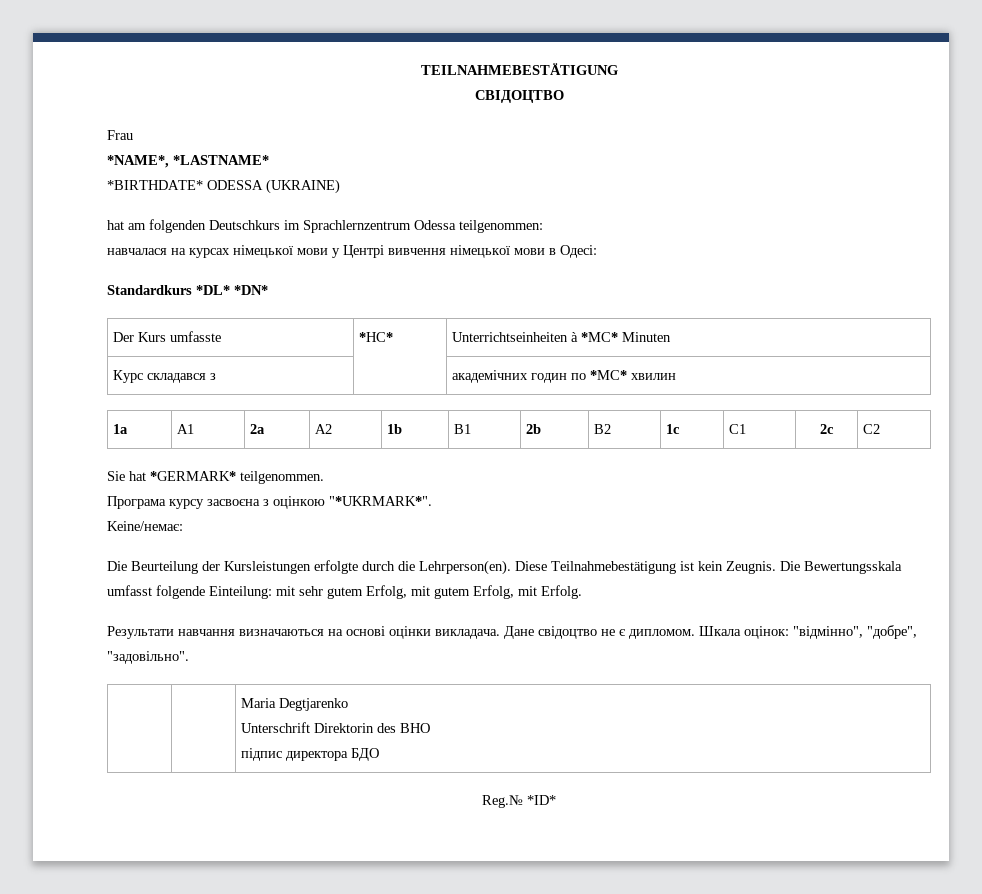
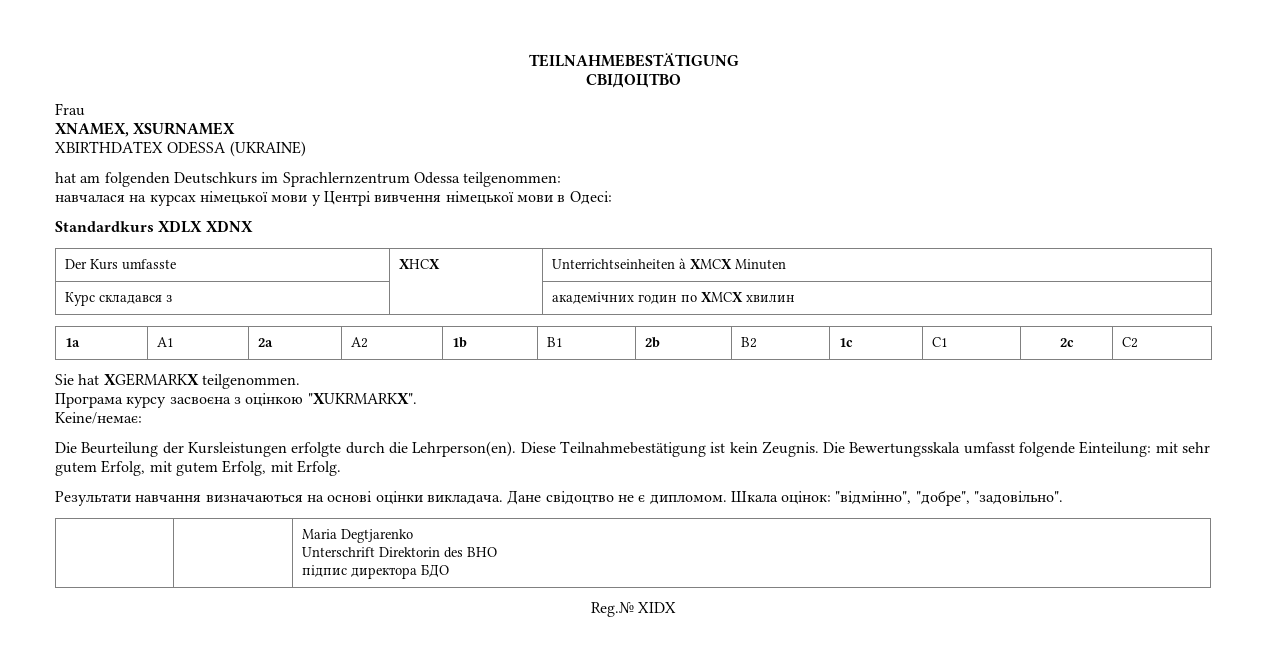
[107,155,269,168] [107,180,203,190] *NAME*, *LASTNAME* // *BIRTHDATE* -> [55,122,236,137] [55,141,163,154] XNAMEX, XSURNAMEX // XBIRTHDATEX
[196,285,268,295] *DL* *DN* -> [158,220,253,233] XDLX XDNX
[358,332,393,342] *HC* -> [399,259,441,269] XHCX
[580,332,618,342] *MC* -> [690,259,733,269] XMCX
[589,370,627,380] *MC* -> [701,292,744,302] XMCX
[150,471,236,481] *GERMARK* -> [103,373,199,386] XGERMARKX
[329,496,432,506] "*UKRMARK*". -> [307,393,417,404] "XUKRMARKX".
[527,795,556,805] *ID* -> [638,602,677,613] XIDX

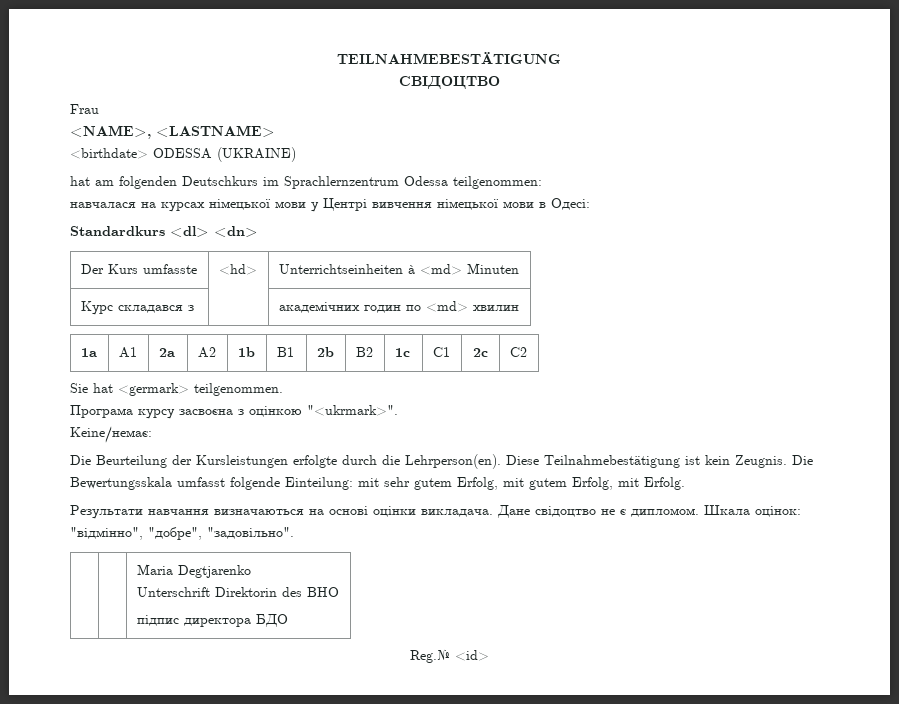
[55,122,236,137] [55,141,163,154] XNAMEX, XSURNAMEX // XBIRTHDATEX -> [70,125,275,139] [70,148,148,159] <NAME>, <LASTNAME> // <birthdate>
[158,220,253,233] XDLX XDNX -> [170,226,258,238] <dl> <dn>
[399,259,441,269] XHCX -> [218,264,257,275] <hd>
[690,259,733,269] XMCX -> [419,264,462,275] <md>
[701,292,744,302] XMCX -> [425,301,468,312] <md>
[103,373,199,386] XGERMARKX -> [118,383,189,396] <germark>
[307,393,417,404] "XUKRMARKX". -> [307,405,398,416] "<ukrmark>".
[638,602,677,613] XIDX -> [454,650,489,661] <id>

